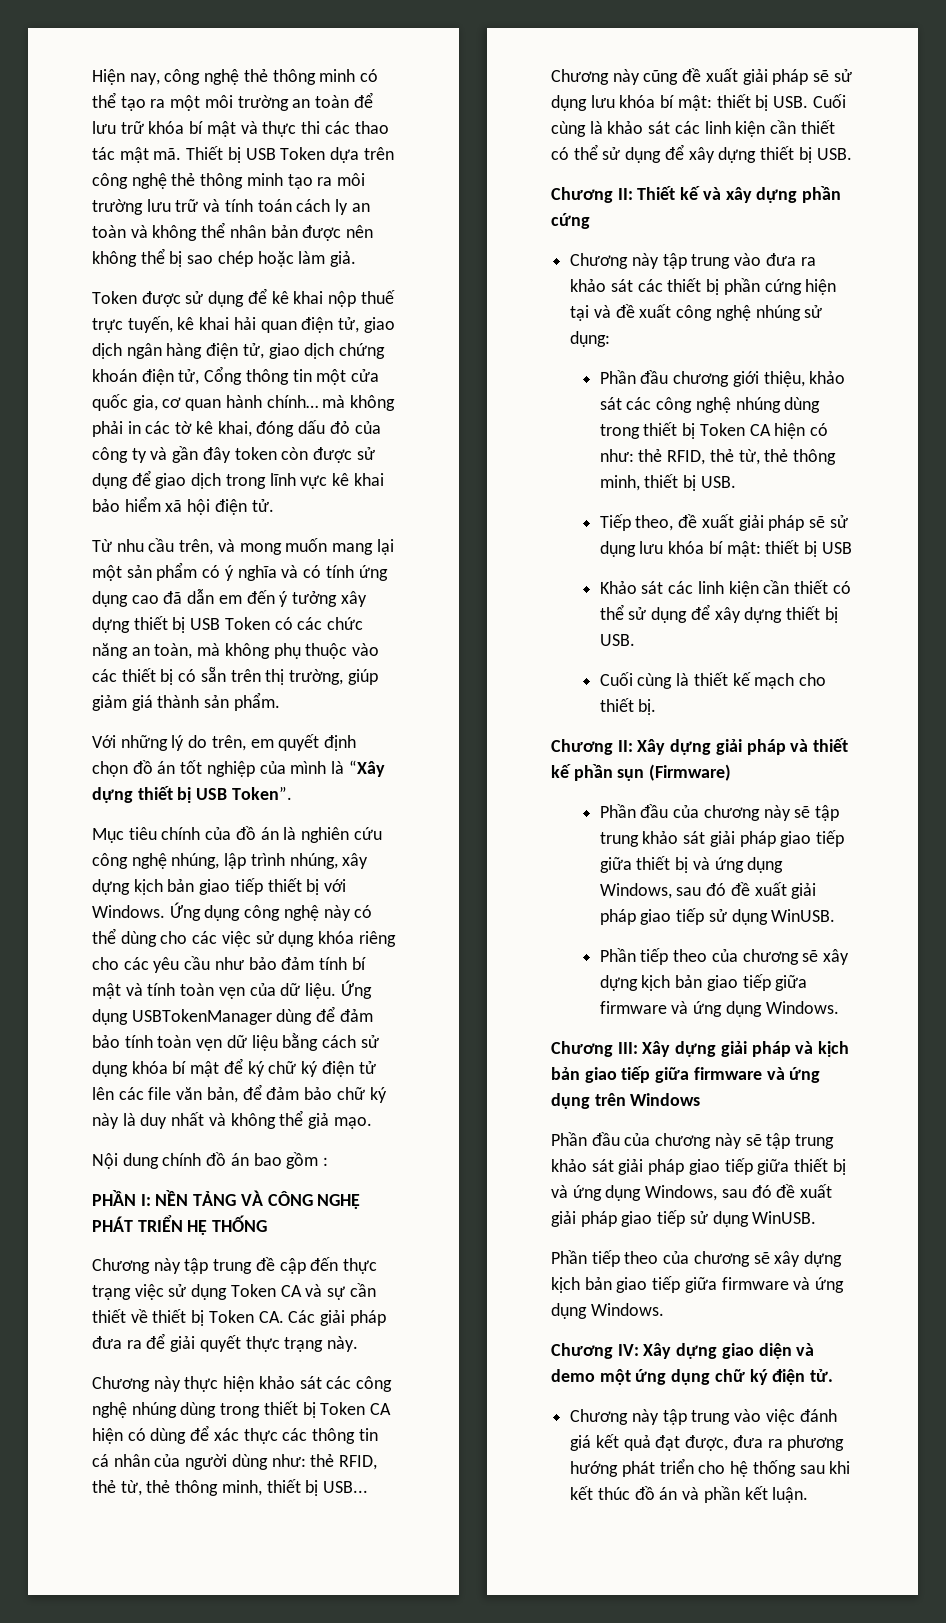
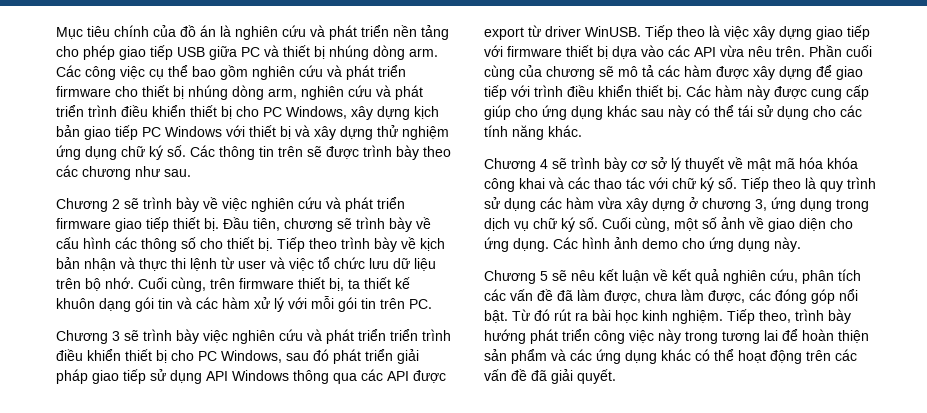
[92,69,379,85] [92,92,373,111] [92,121,389,137] [92,146,394,163] [92,173,366,189] [92,199,370,215] [92,222,374,241] [92,248,357,267] [92,288,395,307] [92,316,395,333] [92,343,386,359] [92,366,380,385] [92,394,396,411] [92,420,381,437] [92,446,375,463] [92,470,384,489] [92,496,274,515] [92,538,394,555] [92,562,388,581] [92,589,367,607] [92,616,364,633] [92,643,380,659] [92,666,378,685] [92,692,280,711] [92,734,357,751] [92,760,385,777] [92,786,292,803] Hiện nay, công nghệ thẻ thông minh có thể tạo ra một môi trường an toàn để lưu trữ khóa bí mật và thực thi các thao tác mật mã. Thiết bị USB Token dựa trên công nghệ thẻ thông minh tạo ra môi trường lưu trữ và tính toán cách ly an toàn và không thể nhân bản được nên không thể bị sao chép hoặc làm giả. // Token được sử dụng để kê khai nộp thuế trực tuyến, kê khai hải quan điện tử, giao dịch ngân hàng điện tử, giao dịch chứng khoán điện tử, Cổng thông tin một cửa quốc gia, cơ quan hành chính… mà không phải in các tờ kê khai, đóng dấu đỏ của công ty và gần đây token còn được sử dụng để giao dịch trong lĩnh vực kê khai bảo hiểm xã hội điện tử. // Từ nhu cầu trên, và mong muốn mang lại một sản phẩm có ý nghĩa và có tính ứng dụng cao đã dẫn em đến ý tưởng xây dựng thiết bị USB Token có các chức năng an toàn, mà không phụ thuộc vào các thiết bị có sẵn trên thị trường, giúp giảm giá thành sản phẩm. // Với những lý do trên, em quyết định chọn đồ án tốt nghiệp của mình là “Xây dựng thiết bị USB Token”. // -> (56, 33) none
[92,853,369,869] [92,878,347,895] [92,902,373,921] [92,928,396,947] [92,956,366,973] [92,980,372,999] [92,1006,373,1025] [92,1033,379,1051] [92,1058,376,1077] [92,1084,387,1103] [92,1110,372,1129] [92,1152,329,1169] [92,1190,361,1209] [92,1215,268,1235] [92,1257,378,1274] [92,1283,376,1300] [92,1309,386,1326] [92,1333,359,1352] [92,1376,393,1392] [92,1401,392,1418] [92,1425,378,1444] [92,1454,378,1470] [92,1479,369,1496] [551,68,852,85] [551,94,846,111] [551,120,835,137] [551,144,852,163] [551,186,842,203] [551,213,590,229] [570,253,816,269] [570,278,837,295] [570,304,823,321] [570,331,611,347] [599,370,846,387] [599,397,821,413] [599,422,829,439] [599,449,837,465] [599,474,736,491] [599,514,848,531] [599,540,852,557] [599,580,851,597] [599,604,838,623] [599,634,635,646] [599,672,827,689] [599,698,657,715] [551,738,849,755] [551,764,732,781] [599,804,840,821] [599,830,845,847] [599,856,784,873] [599,882,817,899] [599,908,836,925] [599,948,850,965] [599,974,808,991] [599,1001,839,1017] [551,1041,850,1057] [551,1066,821,1083] [551,1093,701,1109] [551,1132,835,1149] [551,1158,846,1175] [551,1184,833,1201] [551,1210,817,1227] [551,1250,843,1267] [551,1276,845,1293] [551,1303,664,1319] [551,1343,815,1359] [551,1369,834,1385] [570,1409,837,1425] [570,1434,845,1451] [570,1458,851,1477] [570,1486,809,1503] công nghệ nhúng, lập trình nhúng, xây dựng kịch bản giao tiếp thiết bị với Windows. Ứng dụng công nghệ này có thể dùng cho các việc sử dụng khóa riêng cho các yêu cầu như bảo đảm tính bí mật và tính toàn vẹn của dữ liệu. Ứng dụng USBTokenManager dùng để đảm bảo tính toàn vẹn dữ liệu bằng cách sử dụng khóa bí mật để ký chữ ký điện tử lên các file văn bản, để đảm bảo chữ ký này là duy nhất và không thể giả mạo. // Nội dung chính đồ án bao gồm : // PHẦN I: NỀN TẢNG VÀ CÔNG NGHỆ PHÁT TRIỂN HỆ THỐNG // Chương này tập trung đề cập đến thực trạng việc sử dụng Token CA và sự cần thiết về thiết bị Token CA. Các giải pháp đưa ra để giải quyết thực trạng này. // Chương này thực hiện khảo sát các công nghệ nhúng dùng trong thiết bị Token CA hiện có dùng để xác thực các thông tin cá nhân của người dùng như: thẻ RFID, thẻ từ, thẻ thông minh, thiết bị USB... Chương này cũng đề xuất giải pháp sẽ sử dụng lưu khóa bí mật: thiết bị USB. Cuối cùng là khảo sát các linh kiện cần thiết có thể sử dụng để xây dựng thiết bị USB. // Chương II: Thiết kế và xây dựng phần cứng // Chương này tập trung vào đưa ra khảo sát các thiết bị phần cứng hiện tại và đề xuất công nghệ nhúng sử dụng: // Phần đầu chương giới thiệu, khảo sát các công nghệ nhúng dùng trong thiết bị Token CA hiện có như: thẻ RFID, thẻ từ, thẻ thông minh, thiết bị USB. // Tiếp theo, đề xuất giải pháp sẽ sử dụng lưu khóa bí mật: thiết bị USB // Khảo sát các linh kiện cần thiết có thể sử dụng để xây dựng thiết bị USB. // Cuối cùng là thiết kế mạch cho thiết bị. // Chương II: Xây dựng giải pháp và thiết kế phần sụn (Firmware) // Phần đầu của chương này sẽ tập trung khảo sát giải pháp giao tiếp giữa thiết bị và ứng dụng Windows, sau đó đề xuất giải pháp giao tiếp sử dụng WinUSB. // Phần tiếp theo của chương sẽ xây dựng kịch bản giao tiếp giữa firmware và ứng dụng Windows. // Chương III: Xây dựng giải pháp và kịch bản giao tiếp giữa firmware và ứng dụng trên Windows // Phần đầu của chương này sẽ tập trung khảo sát giải pháp giao tiếp giữa thiết bị và ứng dụng Windows, sau đó đề xuất giải pháp giao tiếp sử dụng WinUSB. // Phần tiếp theo của chương sẽ xây dựng kịch bản giao tiếp giữa firmware và ứng dụng Windows. // Chương IV: Xây dựng giao diện và demo một ứng dụng chữ ký điện tử. // Chương này tập trung vào việc đánh giá kết quả đạt được, đưa ra phương hướng phát triển cho hệ thống sau khi kết thúc đồ án và phần kết luận. -> [310,25,449,40] [56,45,438,60] [56,65,406,80] [56,85,423,100] [56,105,439,120] [56,125,449,140] [56,145,451,160] [56,165,191,180] [56,197,405,212] [56,217,431,232] [56,237,445,252] [56,257,436,271] [56,277,410,292] [56,296,432,312] [56,329,451,344] [56,349,419,364] [56,369,446,384] [484,25,870,40] [484,45,872,59] [484,65,863,80] [484,85,869,100] [484,105,862,120] [484,125,582,140] [484,157,858,172] [484,177,876,192] [484,197,869,212] [484,217,853,232] [484,237,801,252] [484,269,861,284] [484,289,858,304] [484,309,851,324] [484,329,869,344] [484,349,857,364] [484,369,616,384] và phát triển nền tảng cho phép giao tiếp USB giữa PC và thiết bị nhúng dòng arm. Các công việc cụ thể bao gồm nghiên cứu và phát triển firmware cho thiết bị nhúng dòng arm, nghiên cứu và phát triển trình điều khiển thiết bị cho PC Windows, xây dựng kịch bản giao tiếp PC Windows với thiết bị và xây dựng thử nghiệm ứng dụng chữ ký số. Các thông tin trên sẽ được trình bày theo các chương như sau. // Chương 2 sẽ trình bày về việc nghiên cứu và phát triển firmware giao tiếp thiết bị. Đầu tiên, chương sẽ trình bày về cấu hình các thông số cho thiết bị. Tiếp theo trình bày về kịch bản nhận và thực thi lệnh từ user và việc tổ chức lưu dữ liệu trên bộ nhớ. Cuối cùng, trên firmware thiết bị, ta thiết kế khuôn dạng gói tin và các hàm xử lý với mỗi gói tin trên PC. // Chương 3 sẽ trình bày việc nghiên cứu và phát triển triển trình điều khiển thiết bị cho PC Windows, sau đó phát triển giải pháp giao tiếp sử dụng API Windows thông qua các API được export từ driver WinUSB. Tiếp theo là việc xây dựng giao tiếp với firmware thiết bị dựa vào các API vừa nêu trên. Phần cuối cùng của chương sẽ mô tả các hàm được xây dựng để giao tiếp với trình điều khiển thiết bị. Các hàm này được cung cấp giúp cho ứng dụng khác sau này có thể tái sử dụng cho các tính năng khác. // Chương 4 sẽ trình bày cơ sở lý thuyết về mật mã hóa khóa công khai và các thao tác với chữ ký số. Tiếp theo là quy trình sử dụng các hàm vừa xây dựng ở chương 3, ứng dụng trong dịch vụ chữ ký số. Cuối cùng, một số ảnh về giao diện cho ứng dụng. Các hình ảnh demo cho ứng dụng này. // Chương 5 sẽ nêu kết luận về kết quả nghiên cứu, phân tích các vấn đề đã làm được, chưa làm được, các đóng góp nổi bật. Từ đó rút ra bài học kinh nghiệm. Tiếp theo, trình bày hướng phát triển công việc này trong tương lai để hoàn thiện sản phẩm và các ứng dụng khác có thể hoạt động trên các vấn đề đã giải quyết.

